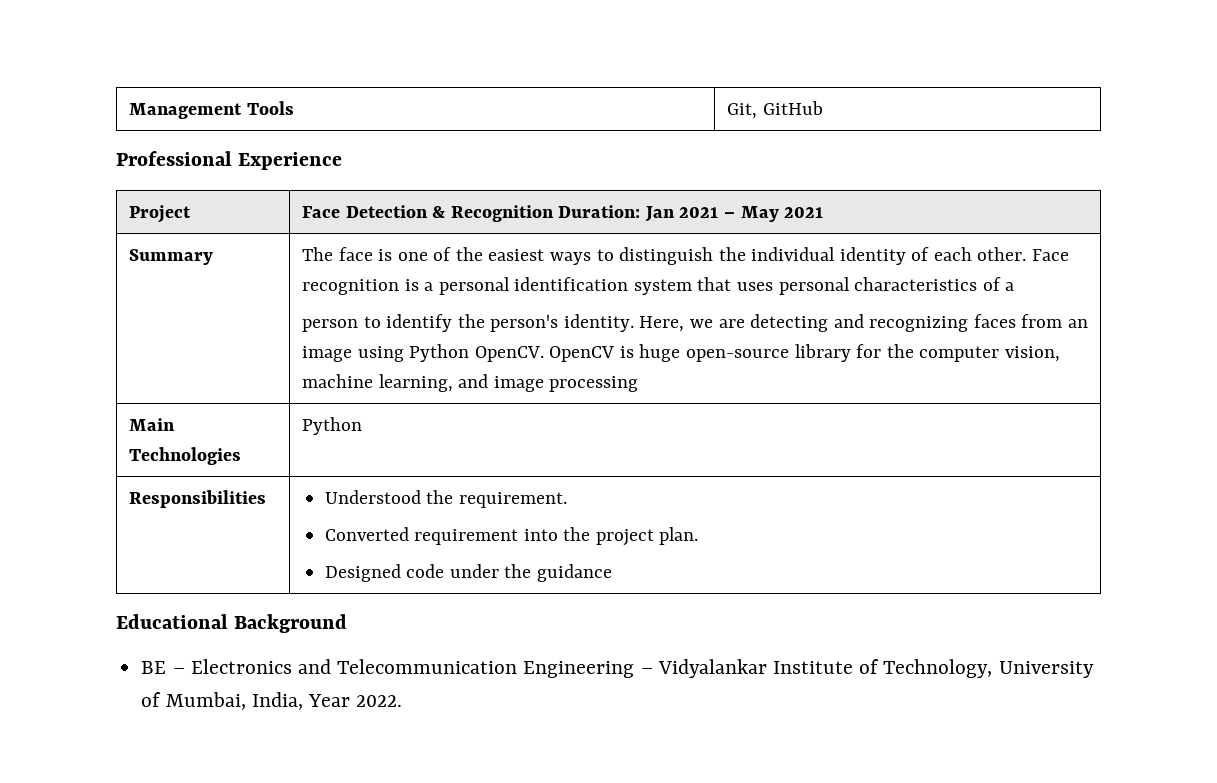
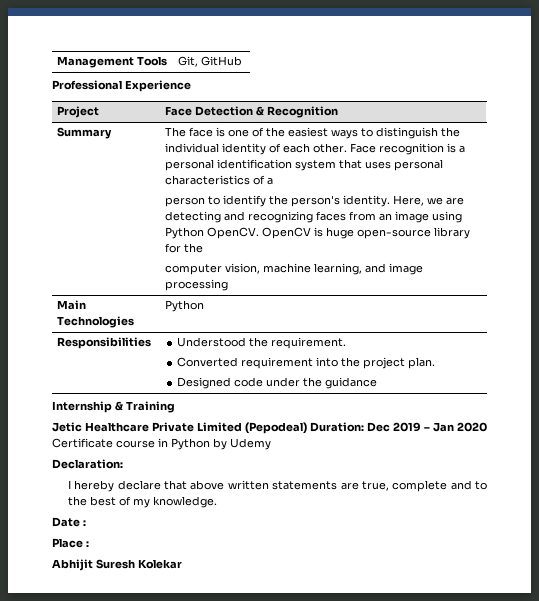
[558,205,824,222] Duration: Jan 2021 – May 2021 -> (338, 112) none
(914, 351) none -> (203, 248) //
[116,614,348,633] [141,659,1094,678] [141,692,403,710] Educational Background // BE – Electronics and Telecommunication Engineering – Vidyalankar Institute of Technology, University of Mumbai, India, Year 2022. -> [52,401,175,413] [52,422,487,434] [52,438,271,450] [52,459,123,469] [67,480,488,492] [67,496,217,508] [52,517,86,527] [52,538,89,548] [52,559,182,571] Internship & Training // Jetic Healthcare Private Limited (Pepodeal) Duration: Dec 2019 – Jan 2020 Certificate course in Python by Udemy // Declaration: // I hereby declare that above written statements are true, complete and to the best of my knowledge. // Date : // Place : // Abhijit Suresh Kolekar

